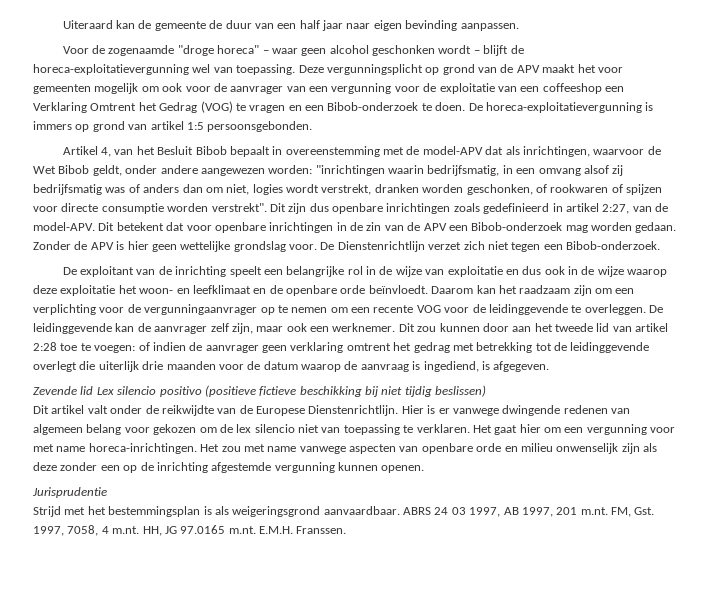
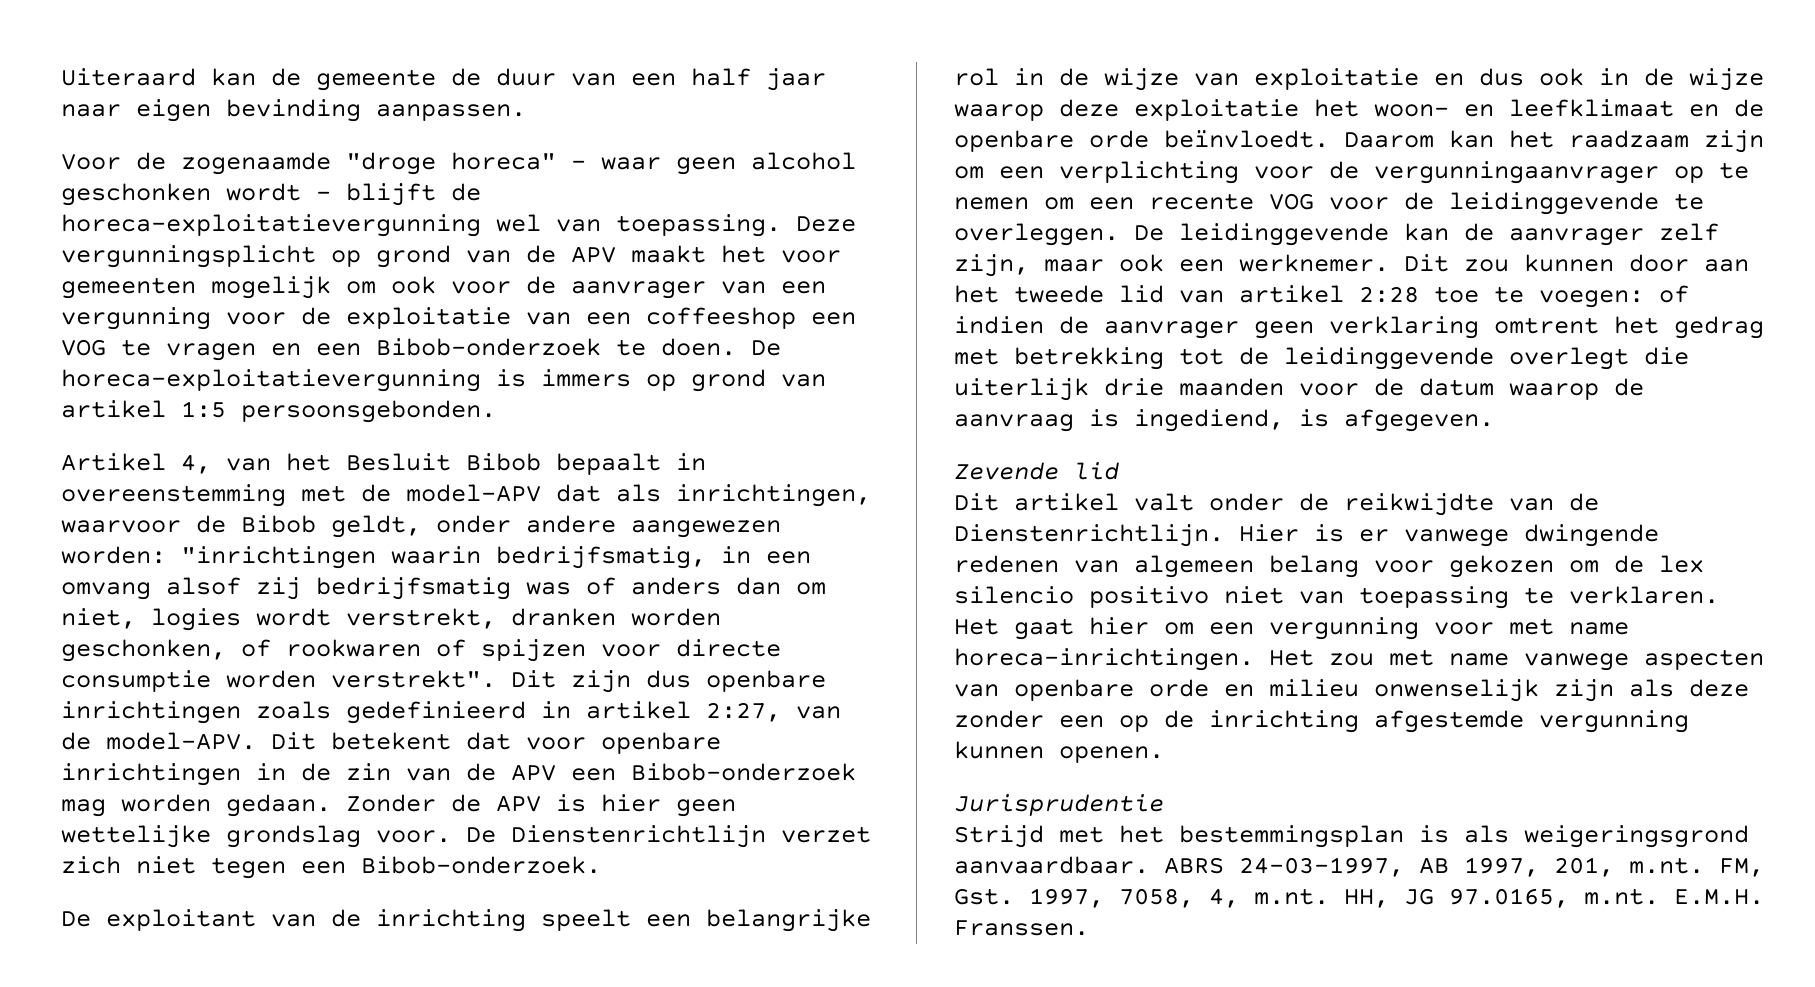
[33,101,233,113] Verklaring Omtrent het Gedrag (VOG) -> [61,339,106,356] VOG
[33,166,56,174] Wet -> (226, 524) none
[96,385,487,397] Lex silencio positivo (positieve fictieve beschikking bij niet tijdig beslissen) -> (1119, 471) none
[256,406,305,416] Europese -> (1599, 502) none
(295, 428) none -> [1089,586,1209,608] positivo
[434,507,501,517] 24 03 1997, -> [1239,857,1404,877] 24-03-1997,
[556,507,578,515] 201 -> [1554,857,1614,877] 201,
[101,526,109,534] 4 -> [1209,888,1239,908] 4,
[180,525,226,534] 97.0165 -> [1449,888,1569,908] 97.0165,

